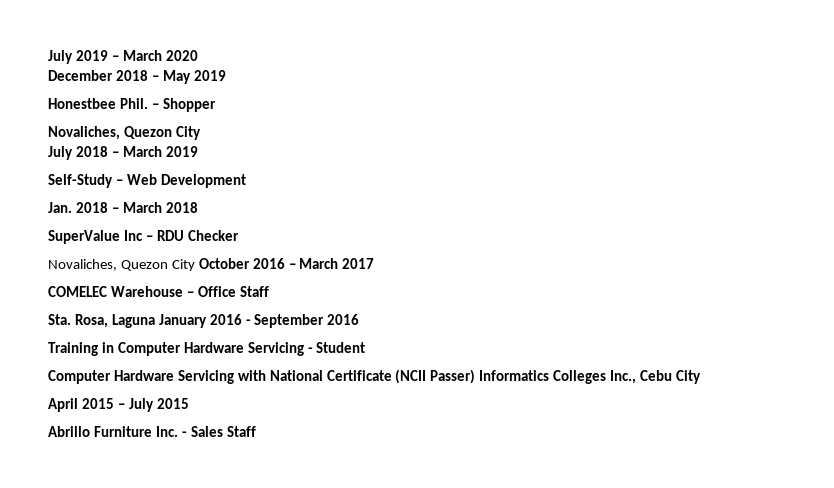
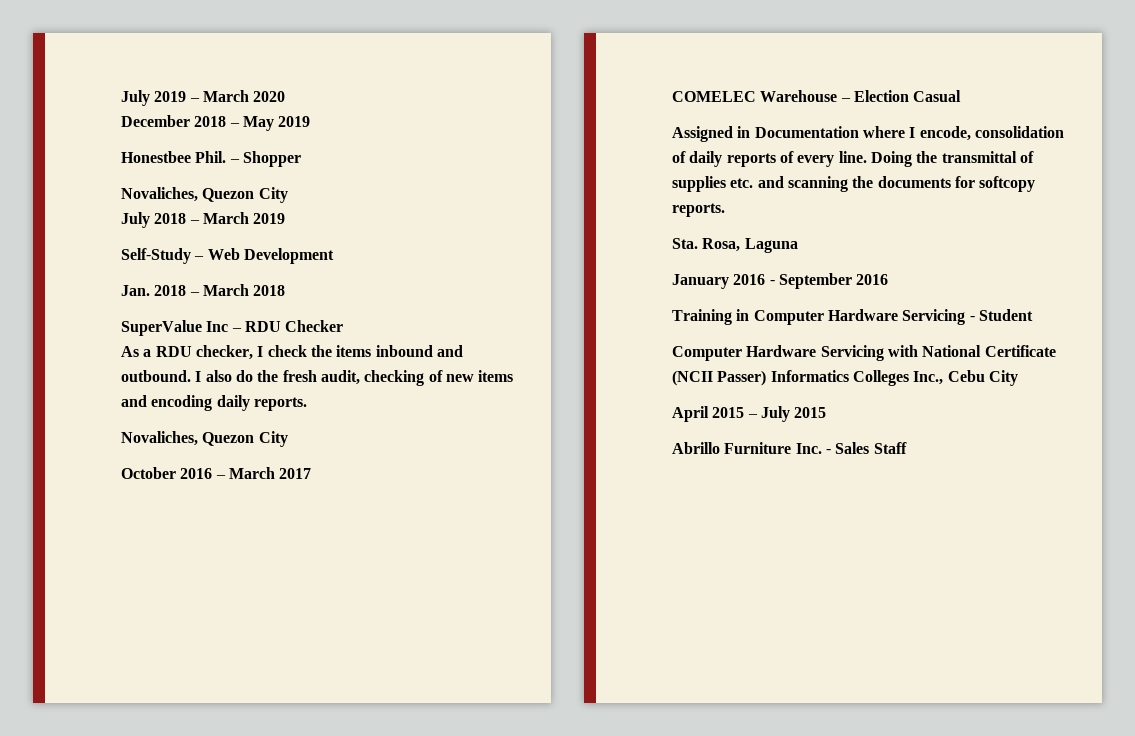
[48,259,195,271] // Novaliches, Quezon City -> [121,345,463,360] [121,370,514,386] [121,395,307,411] [121,431,288,447] // As a RDU checker, I check the items inbound and outbound. I also do the fresh audit, checking of new items and encoding daily reports. // Novaliches, Quezon City //
[197,286,269,297] Office Staff -> [853,90,962,102] [672,126,1064,142] [672,151,1034,167] [672,176,1036,192] [672,203,725,217] Election Casual // Assigned in Documentation where I encode, consolidation of daily reports of every line. Doing the transmittal of supplies etc. and scanning the documents for softcopy reports.
(155, 321) none -> (798, 245) //

